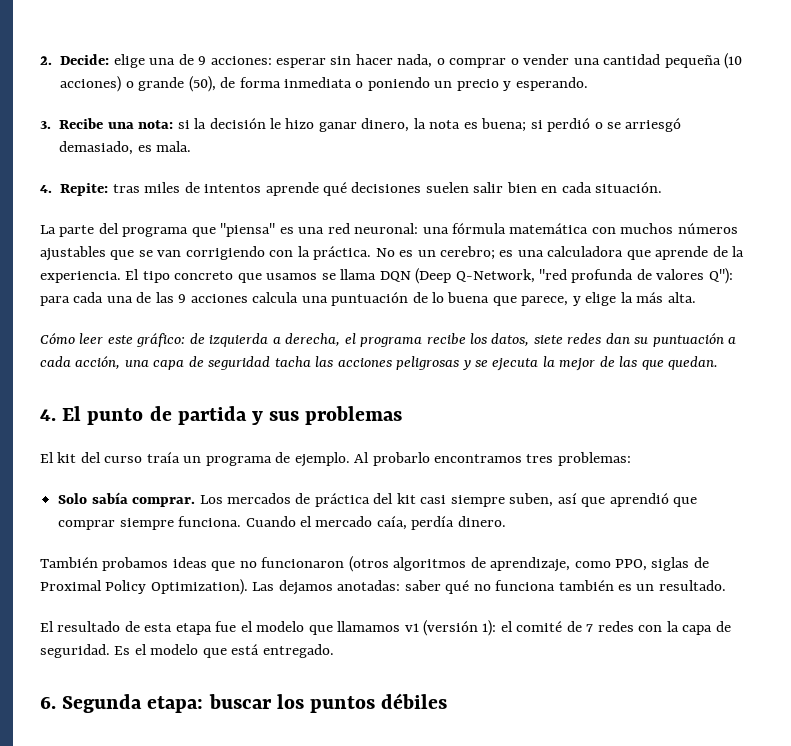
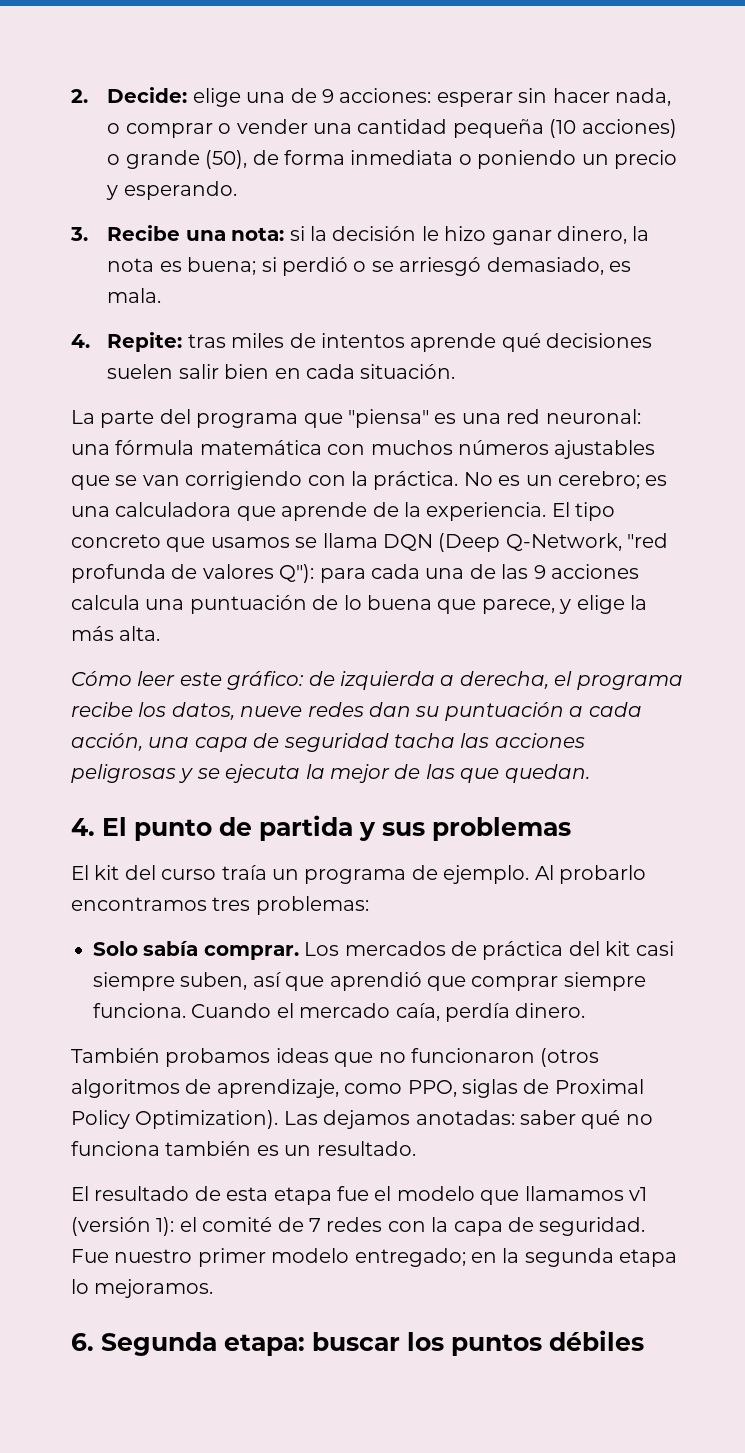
[533,335,563,344] siete -> [240,706,303,717] nueve
[114,644,334,658] Es el modelo que está entregado. -> [71,1248,678,1267] [71,1279,214,1298] Fue nuestro primer modelo entregado; en la segunda etapa lo mejoramos.

